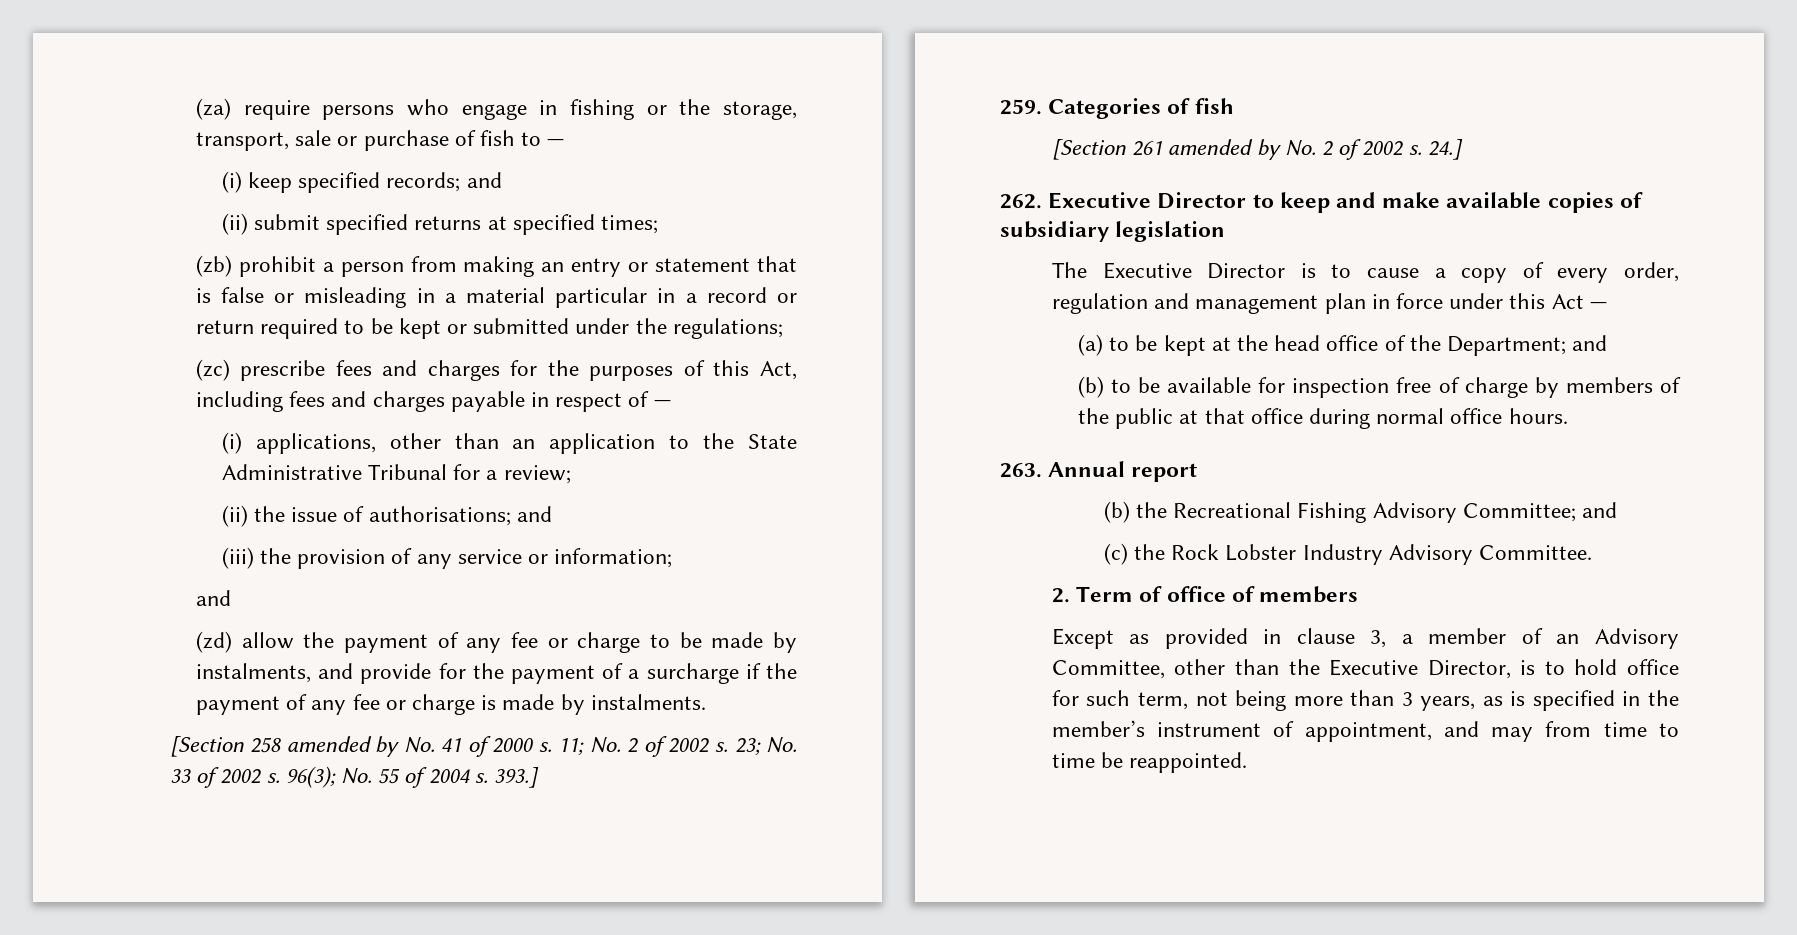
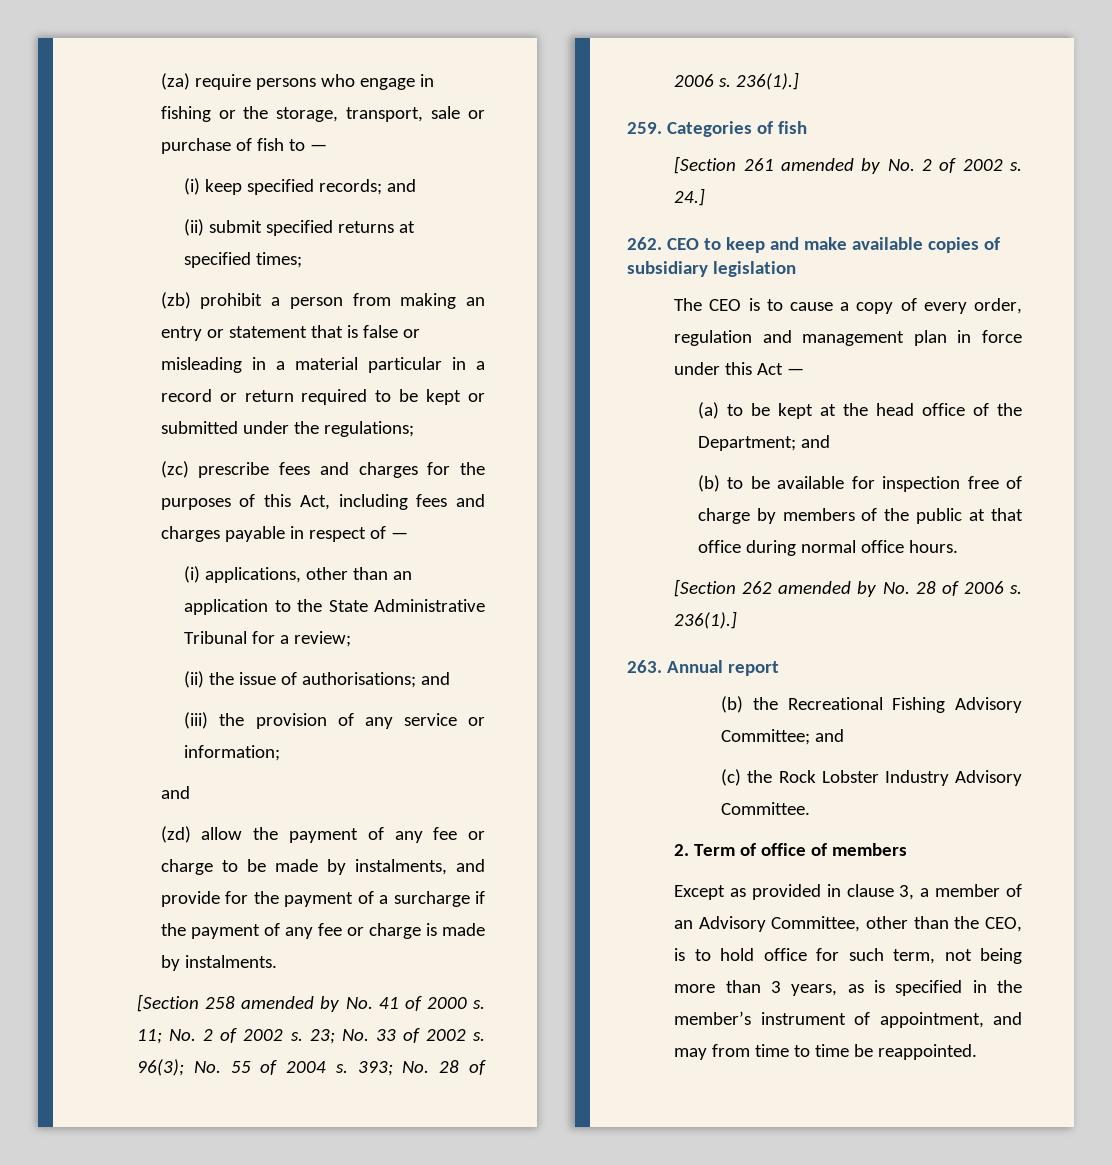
[494,767,540,788] 393.] -> [357,1060,487,1076] [674,72,800,90] 393; No. 28 of 2006 s. 236(1).]
[1048,192,1247,209] Executive Director -> [666,238,699,250] CEO
[1102,262,1286,279] Executive Director -> [709,299,742,311] CEO
(1568, 416) none -> [674,579,1022,597] [674,611,738,629] // [Section 262 amended by No. 28 of 2006 s. 236(1).]
[1329,659,1511,679] Executive Director, -> [985,917,1022,932] CEO,

